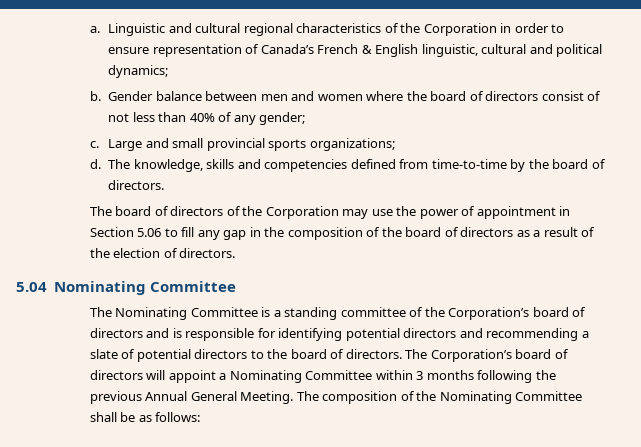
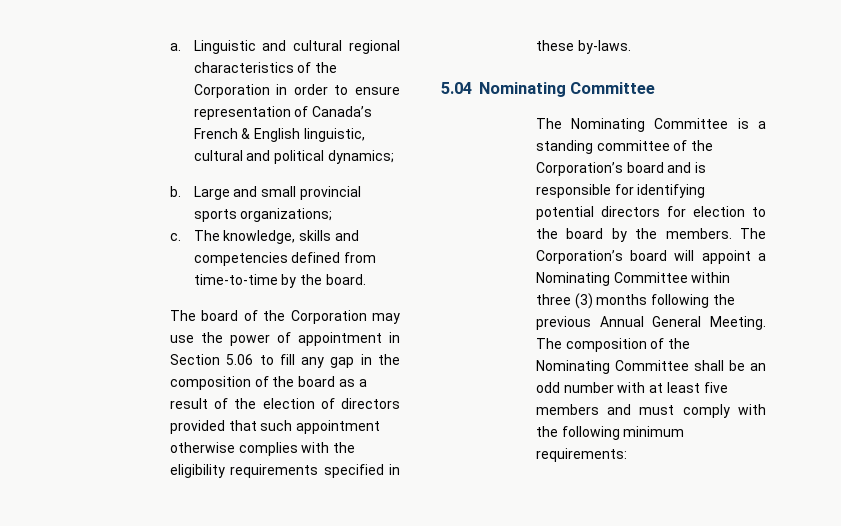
[108,91,602,101] [108,112,306,125] [89,141,99,148] Gender balance between men and women where the board of directors consist of not less than 40% of any gender; // c. -> (181, 191) none
[89,159,101,169] d. -> [169,233,181,241] c.
[552,159,606,169] [108,180,165,190] board of directors. -> [325,274,366,285] board.
[170,206,241,216] directors of -> (258, 315) none
[444,227,514,237] of directors -> (336, 381) none
[179,248,236,258] directors. -> [340,398,400,409] [169,420,381,434] [169,442,356,456] [169,464,400,478] [535,40,631,54] directors provided that such appointment otherwise complies with the eligibility requirements specified in these by-laws.
[572,307,587,317] [89,328,143,338] of directors -> (664, 167) none
[459,328,589,341] [89,349,402,362] and recommending a slate of potential directors to the board of directors. -> [666,206,766,217] [535,228,732,242] for election to the board by the members.
[554,349,569,359] [89,370,143,380] of directors -> (668, 255) none
[416,371,424,380] 3 -> [535,293,593,309] three (3)
[138,412,201,422] as follows: -> [750,363,766,371] [535,382,728,393] [535,404,766,418] [535,426,685,440] [535,448,627,462] an odd number with at least five members and must comply with the following minimum requirements:

